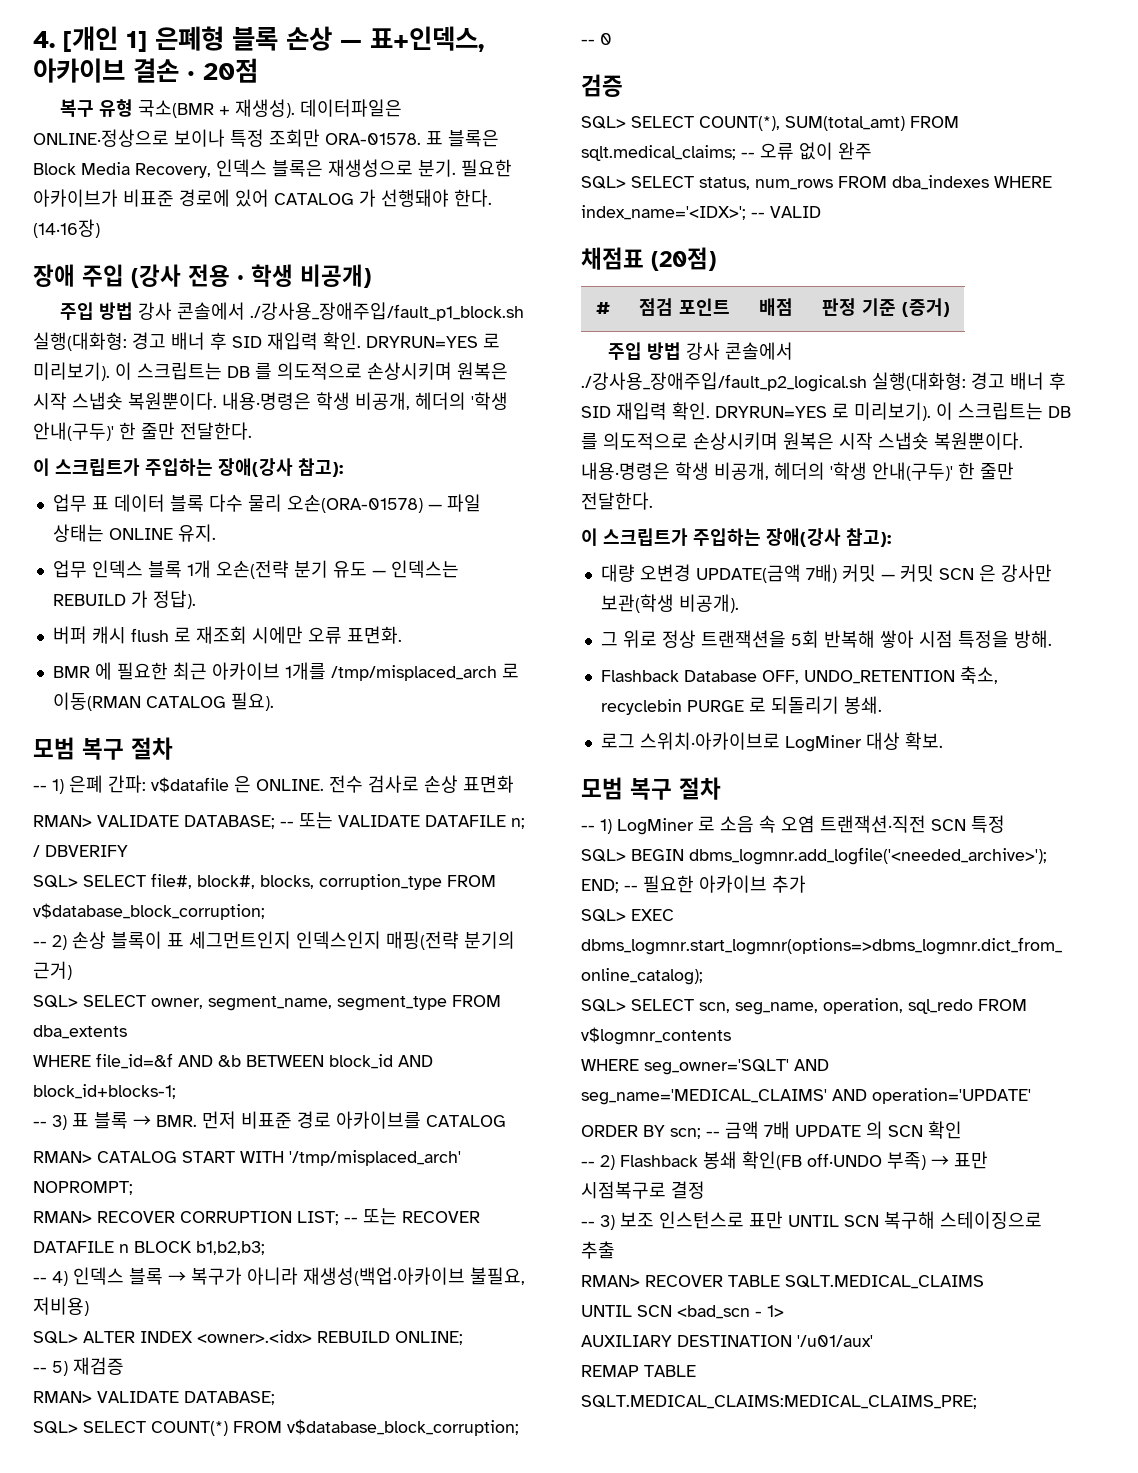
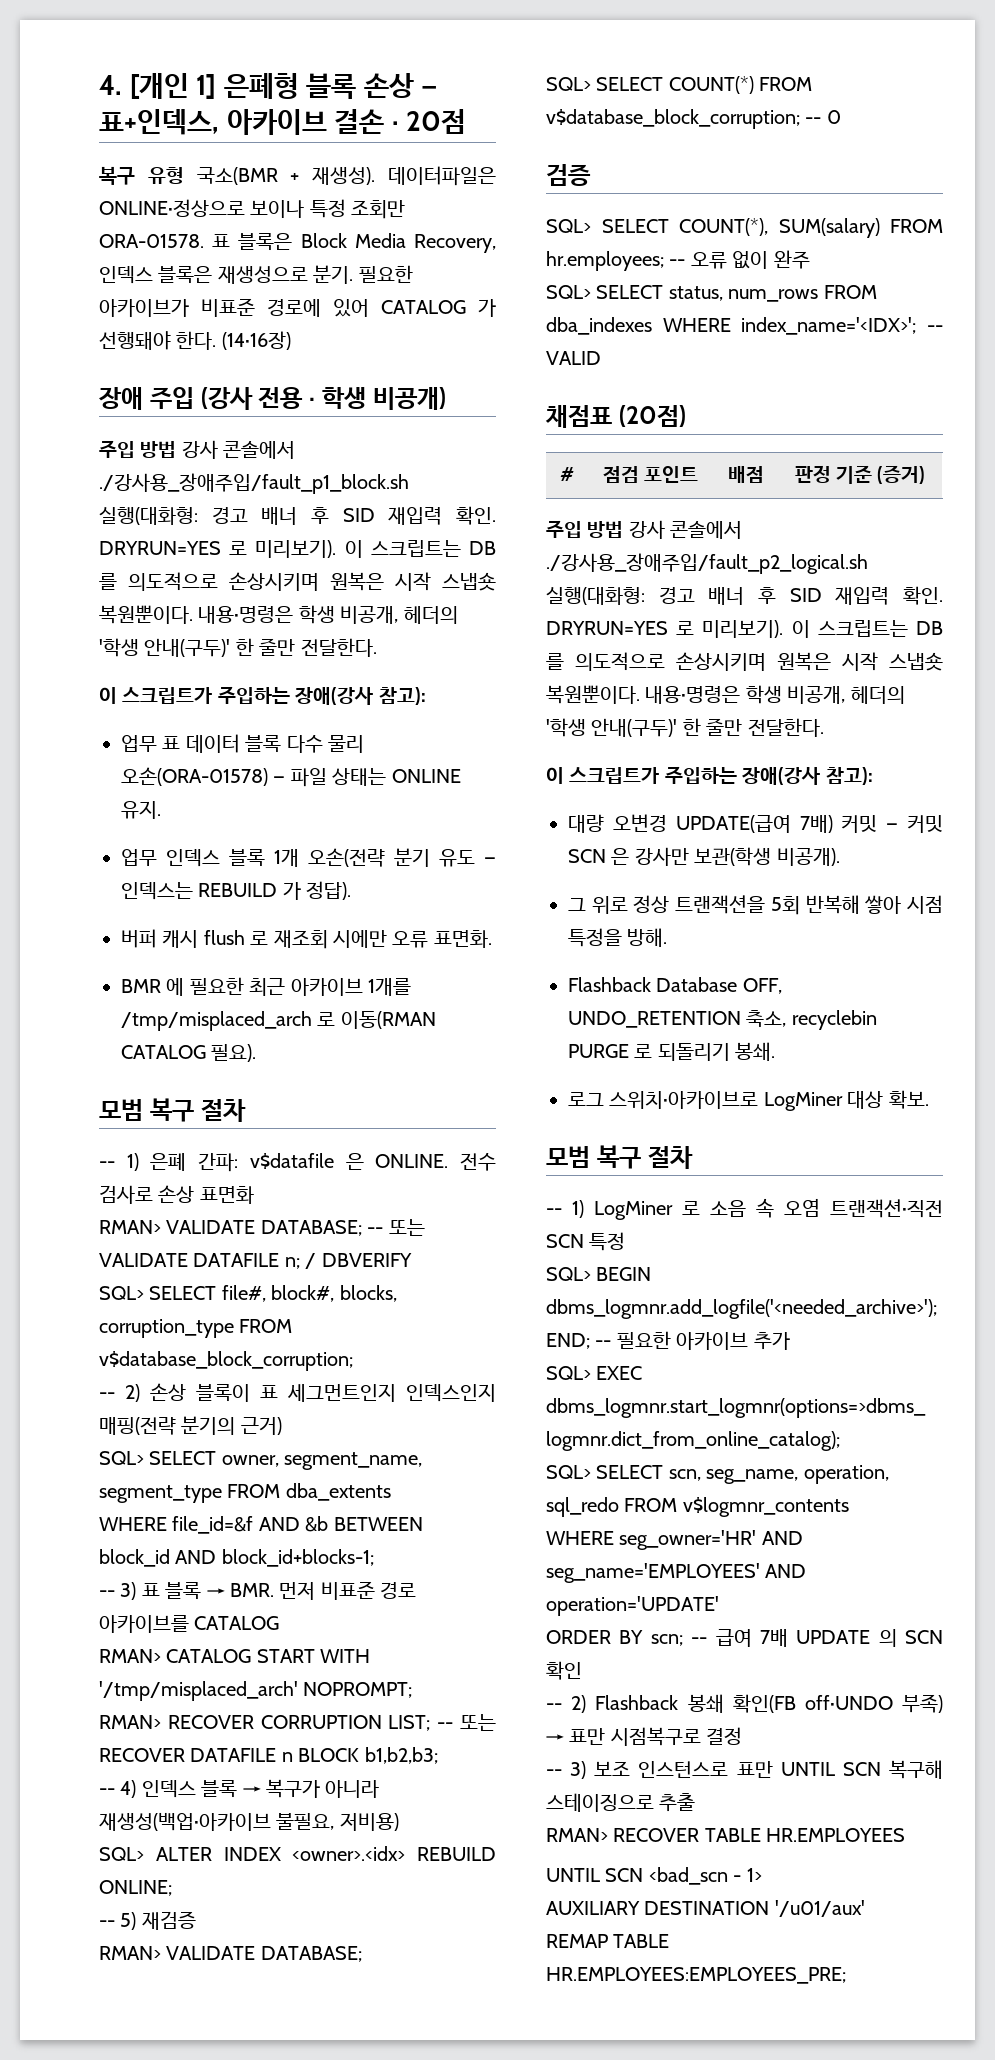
[785,116,959,131] [581,145,736,161] SUM(total_amt) FROM sqlt.medical_claims; -> [778,218,943,238] [546,251,664,271] SUM(salary) FROM hr.employees;
[695,564,801,583] UPDATE(금액 -> [675,815,791,833] UPDATE(급여
[644,1059,829,1075] [581,1089,827,1105] seg_owner='SQLT' AND seg_name='MEDICAL_CLAIMS' -> [619,1530,803,1550] [546,1563,760,1583] seg_owner='HR' AND seg_name='EMPLOYEES'
[725,1121,759,1139] 금액 -> [715,1629,752,1647] 급여
[785,1275,984,1289] SQLT.MEDICAL_CLAIMS -> [766,1828,906,1842] HR.EMPLOYEES
[581,1395,977,1409] SQLT.MEDICAL_CLAIMS:MEDICAL_CLAIMS_PRE; -> [546,1967,846,1984] HR.EMPLOYEES:EMPLOYEES_PRE;

